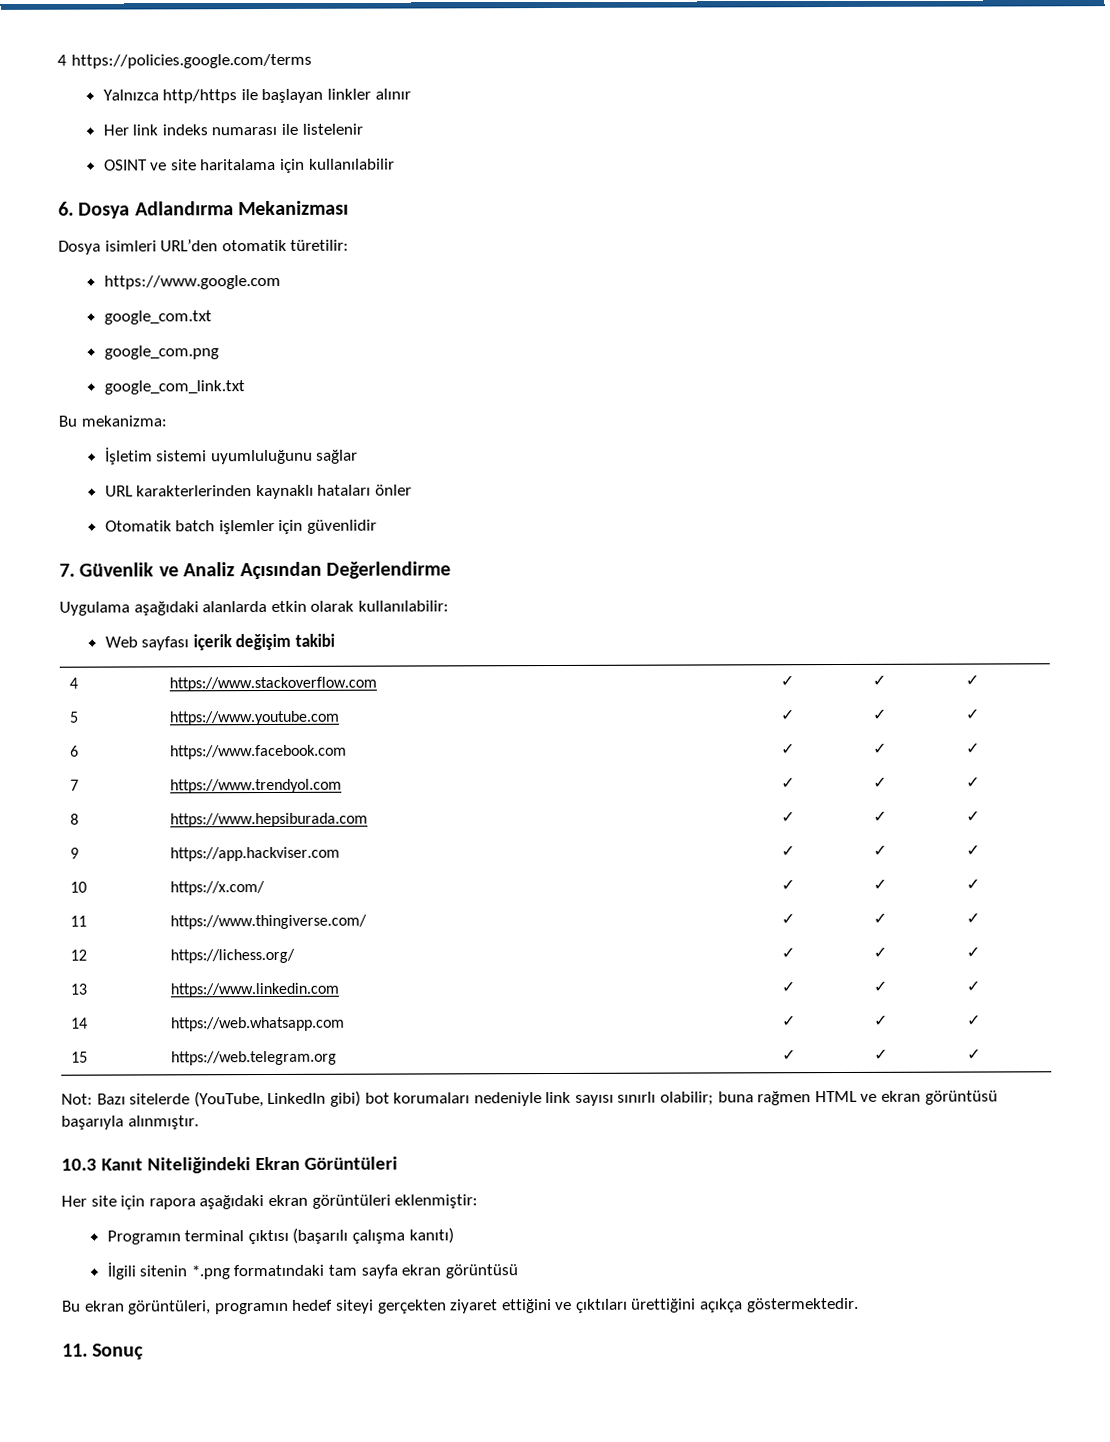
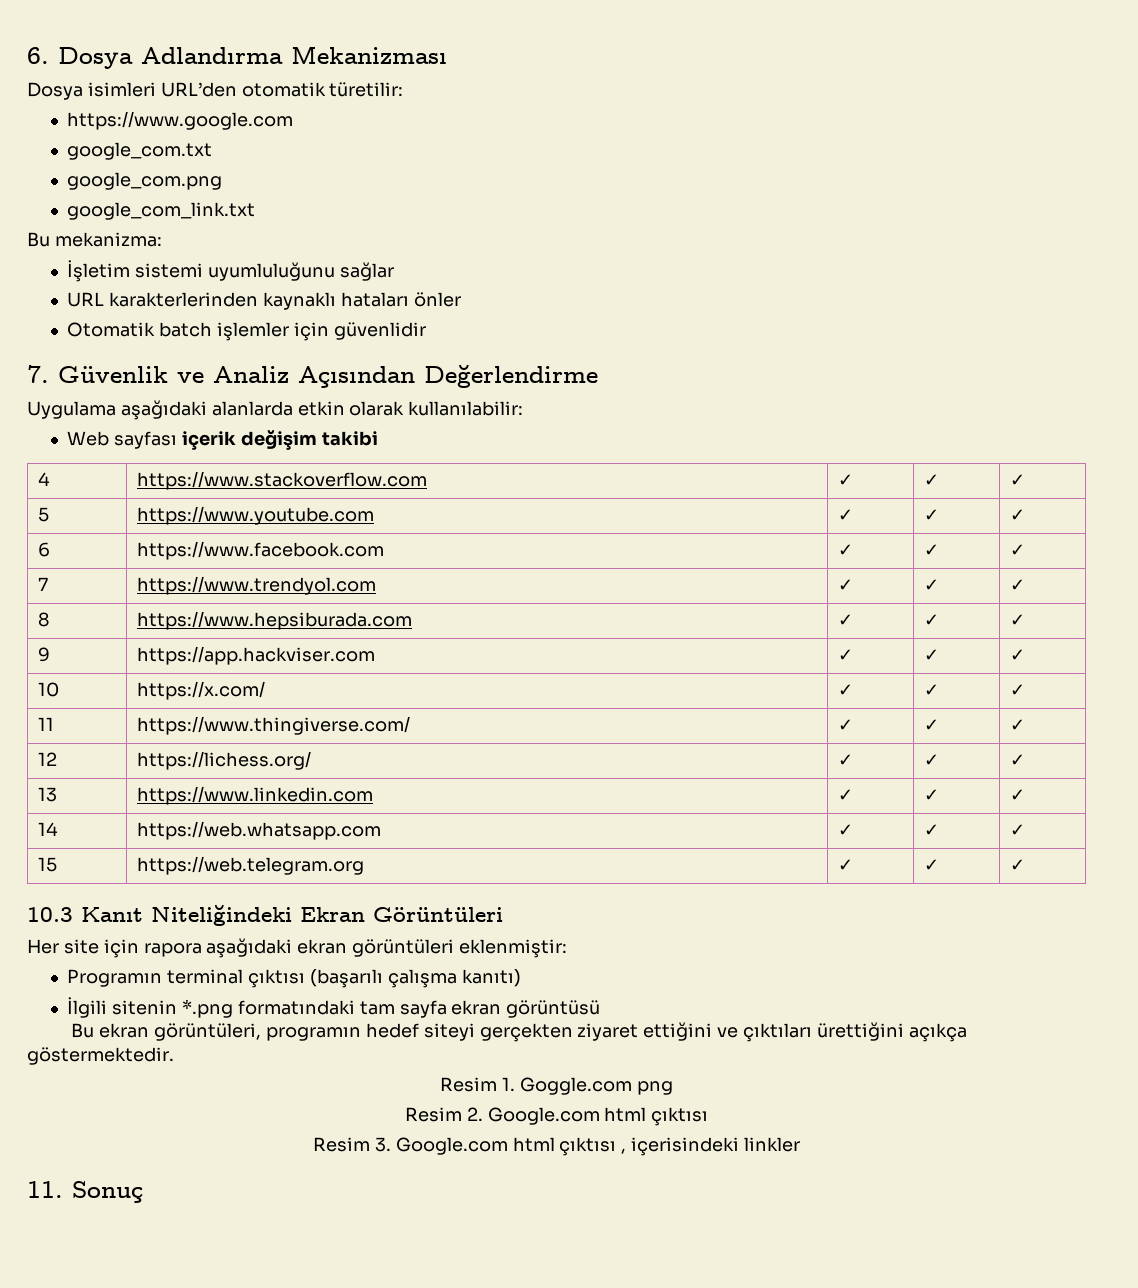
[57,53,312,69] [102,88,411,104] [102,123,363,136] [103,158,395,173] 4 https://policies.google.com/terms // Yalnızca http/https ile başlayan linkler alınır // Her link indeks numarası ile listelenir // OSINT ve site haritalama için kullanılabilir // -> (27, 55) none
[61,1090,998,1108] [61,1115,199,1130] // Not: Bazı sitelerde (YouTube, LinkedIn gibi) bot korumaları nedeniyle link sayısı sınırlı olabilir; buna rağmen HTML ve ekran görüntüsü başarıyla alınmıştır. -> (1026, 865) none
(859, 1305) none -> [440,1077,673,1095] [404,1107,709,1126] [312,1137,801,1156] // Resim 1. Goggle.com png // Resim 2. Google.com html çıktısı // Resim 3. Google.com html çıktısı , içerisindeki linkler

